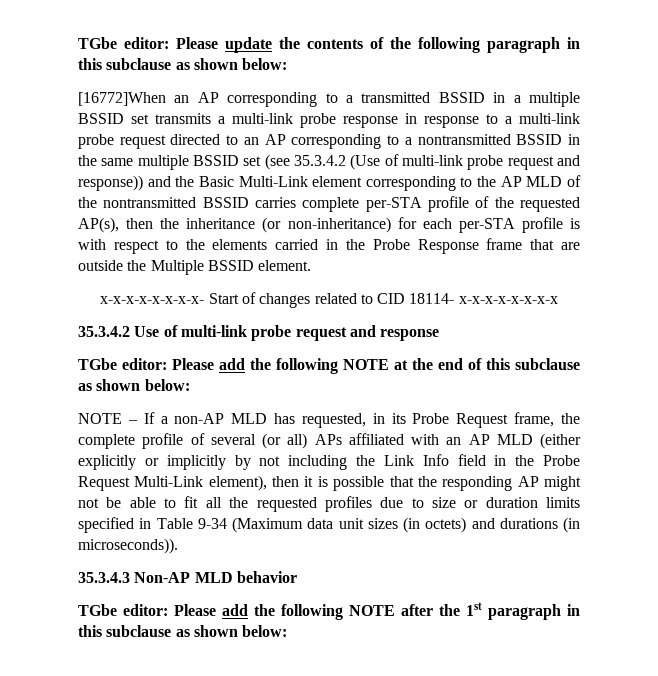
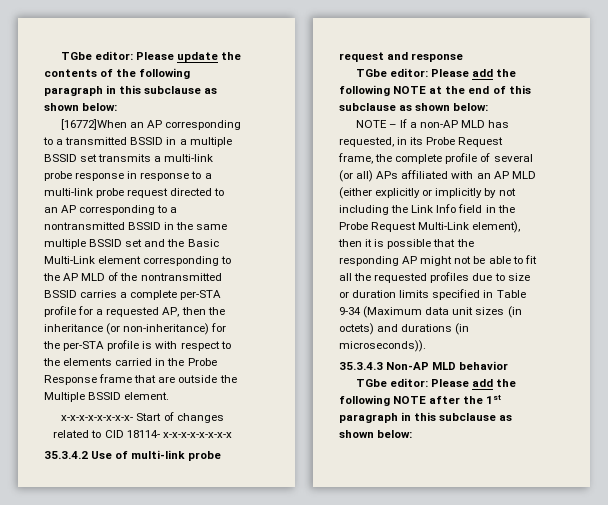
[264,154,580,170] [78,175,143,191] (see 35.3.4.2 (Use of multi-link probe request and response)) -> (143, 243) none
(296, 202) none -> [120,292,128,298] a
[475,196,580,212] [78,217,119,233] of the requested AP(s), -> [78,306,180,317] for a requested AP,
[422,218,452,229] each -> [43,341,60,349] the

